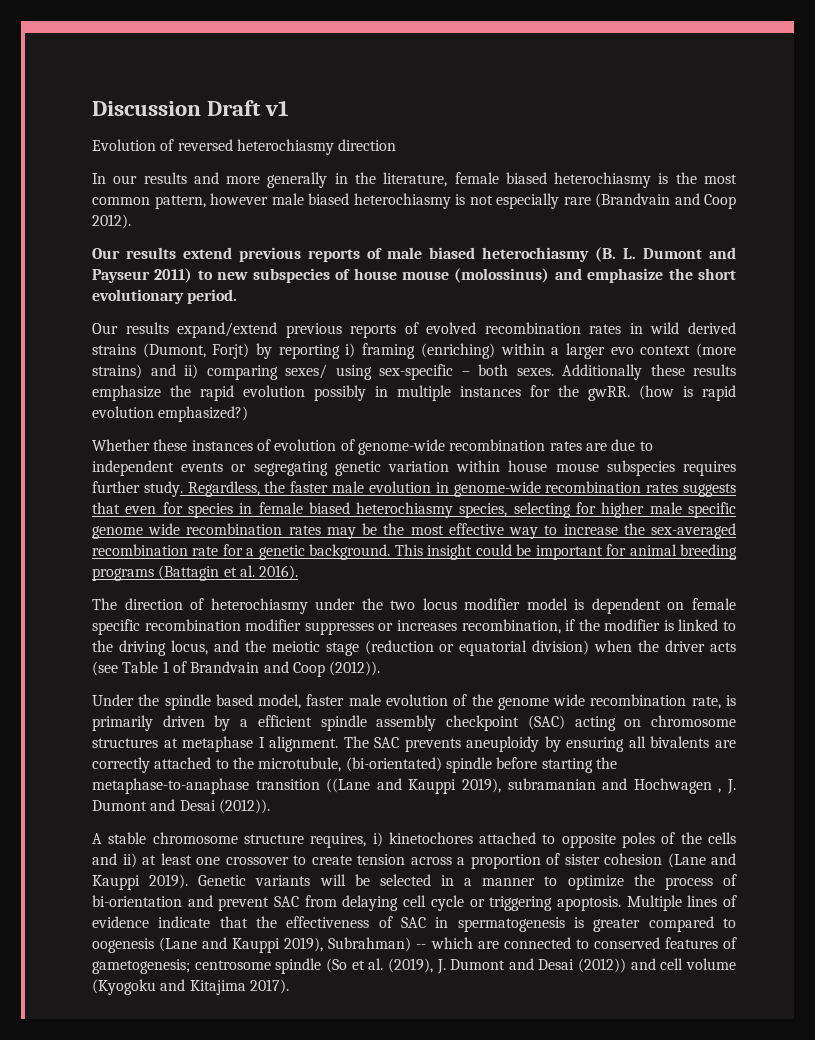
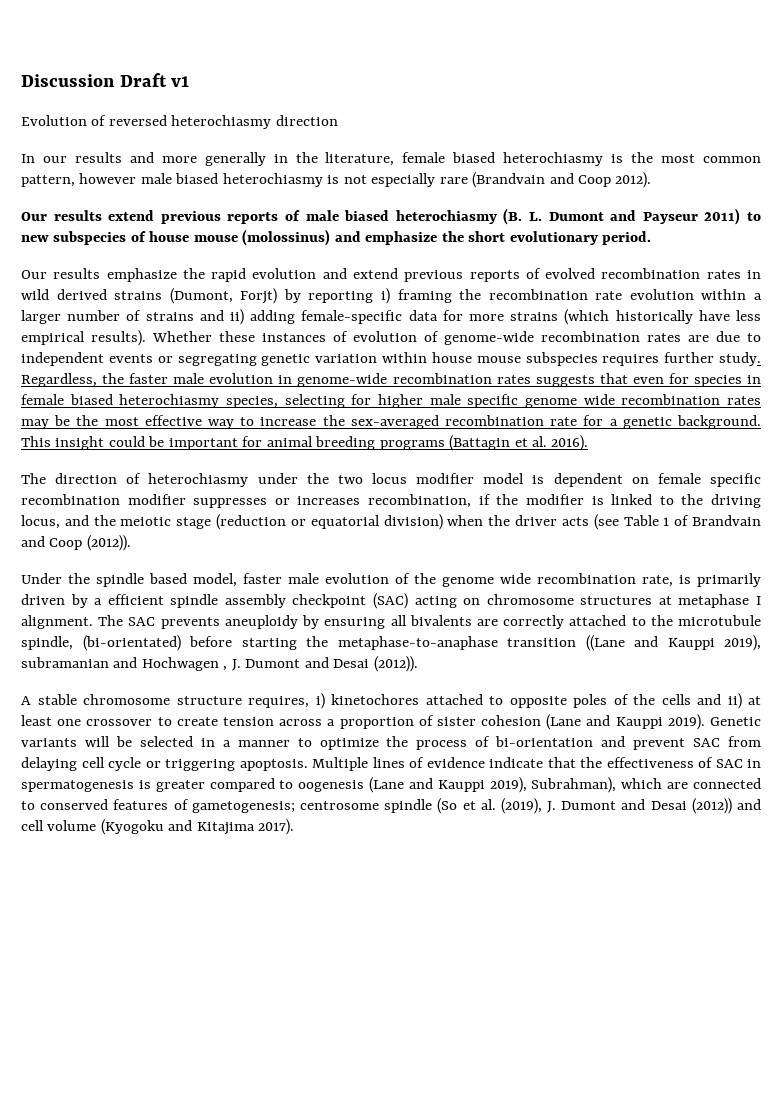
[177,322,278,338] expand/extend -> [106,268,398,282] emphasize the rapid evolution and extend
[420,343,737,359] [92,364,736,380] [92,385,736,401] [92,406,249,422] (enriching) within a larger evo context (more strains) and ii) comparing sexes/ using sex-specific – both sexes. Additionally these results emphasize the rapid evolution possibly in multiple instances for the gwRR. (how is rapid evolution emphasized?) // -> [459,289,762,300] [21,309,762,325] [21,330,146,346] the recombination rate evolution within a larger number of strains and ii) adding female-specific data for more strains (which historically have less empirical results).
[258,757,492,773] microtubule, (bi-orientated) spindle -> [677,615,761,626] [21,635,181,651] microtubule spindle, (bi-orientated)
[328,937,427,952] Subrahman) -- -> [531,777,617,793] Subrahman),

